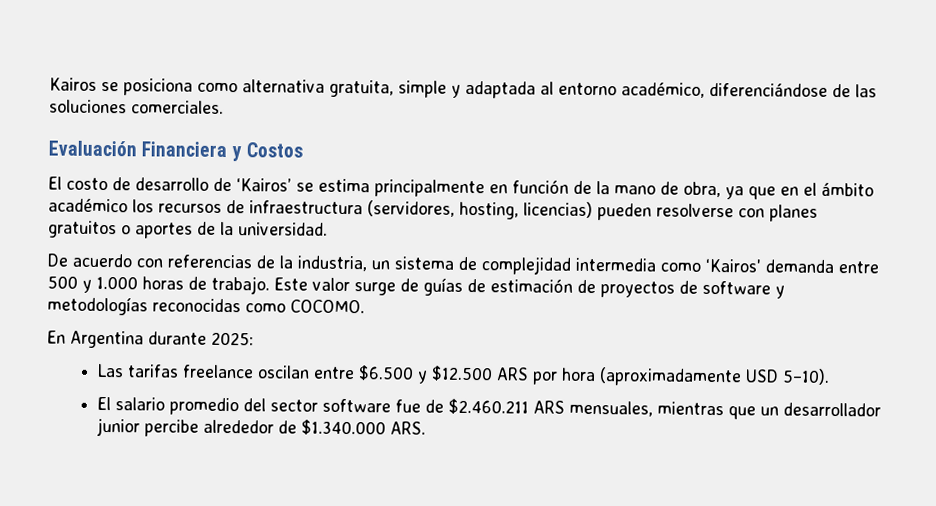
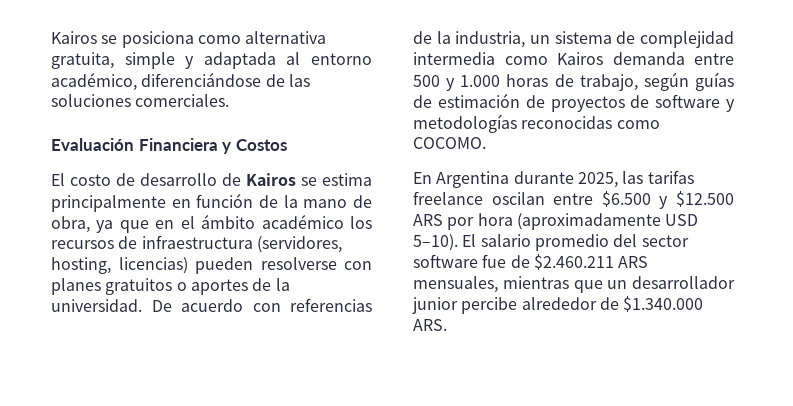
[236,178,292,192] ‘Kairos’ -> [246,173,296,186] Kairos
(328, 229) // -> (142, 305) none
[705,258,761,273] ‘Kairos' -> [557,52,603,65] Kairos
[211,275,419,296] trabajo. Este valor surge de -> [579,72,689,91] trabajo, según
[211,331,254,346] [96,363,124,378] 2025: // Las -> [577,171,644,188] 2025, las
(830, 376) // -> (458, 242) none

